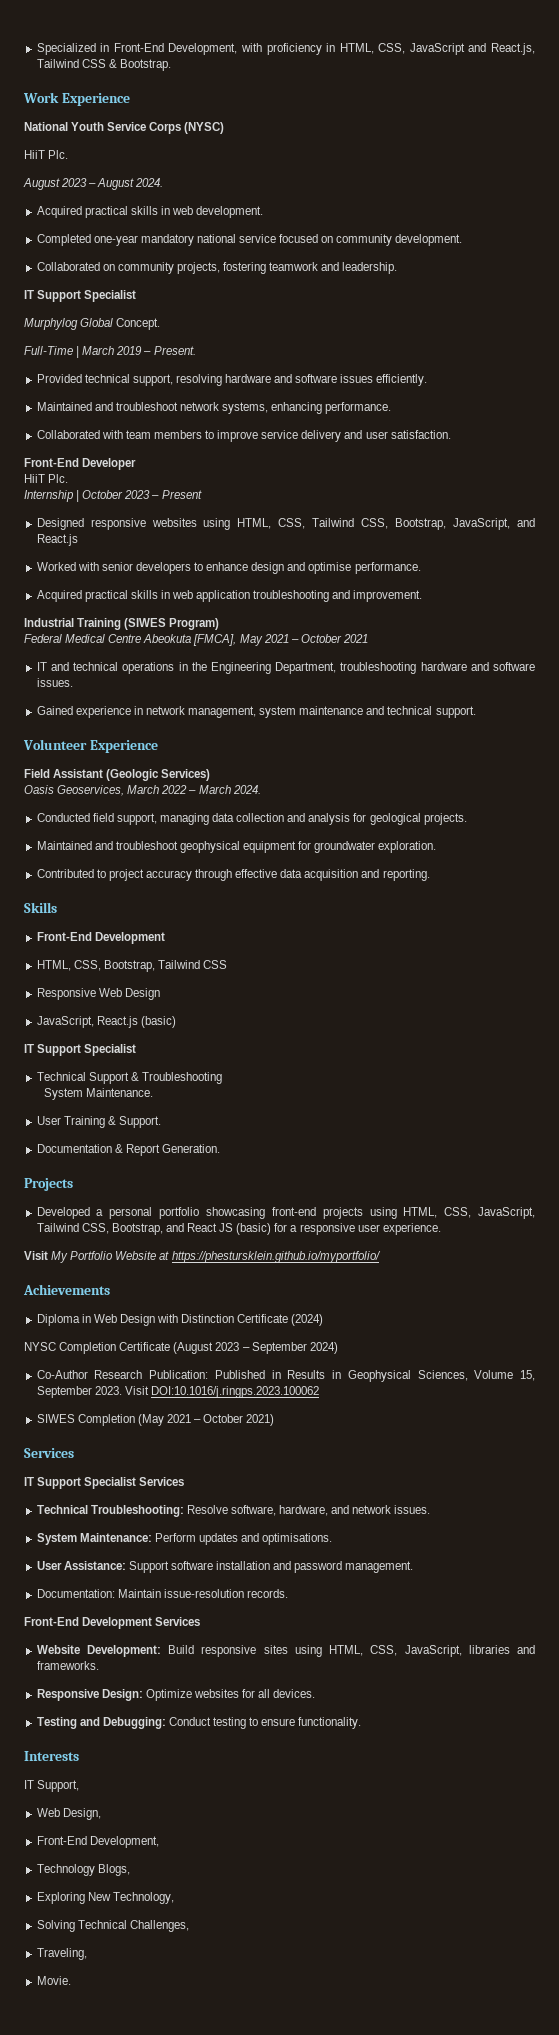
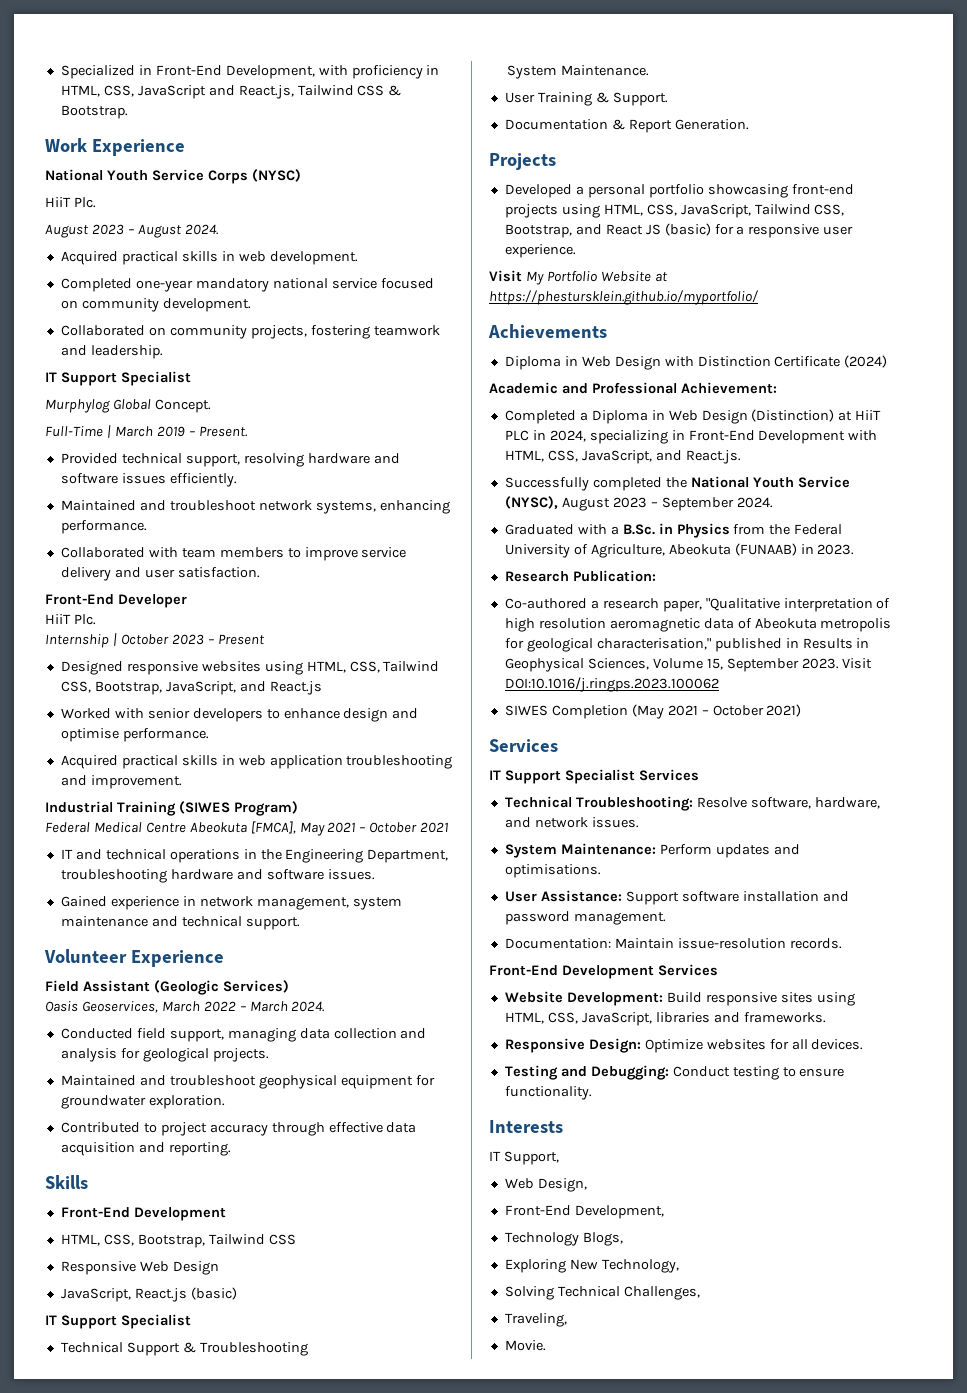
[24,1342,338,1354] [36,1370,265,1379] NYSC Completion Certificate (August 2023 – September 2024) // Co-Author Research Publication: Published -> [489,382,777,394] [504,409,882,424] [504,430,878,444] [504,450,741,464] [504,476,850,491] [504,496,773,511] [504,523,843,538] [504,543,855,558] [504,570,656,582] [504,598,891,612] [504,618,892,632] [504,638,782,652] Academic and Professional Achievement: // Completed a Diploma in Web Design (Distinction) at HiiT PLC in 2024, specializing in Front-End Development with HTML, CSS, JavaScript, and React.js. // Successfully completed the National Youth Service (NYSC), August 2023 – September 2024. // Graduated with a B.Sc. in Physics from the Federal University of Agriculture, Abeokuta (FUNAAB) in 2023. // Research Publication: // Co-authored a research paper, "Qualitative interpretation of high resolution aeromagnetic data of Abeokuta metropolis for geological characterisation," published

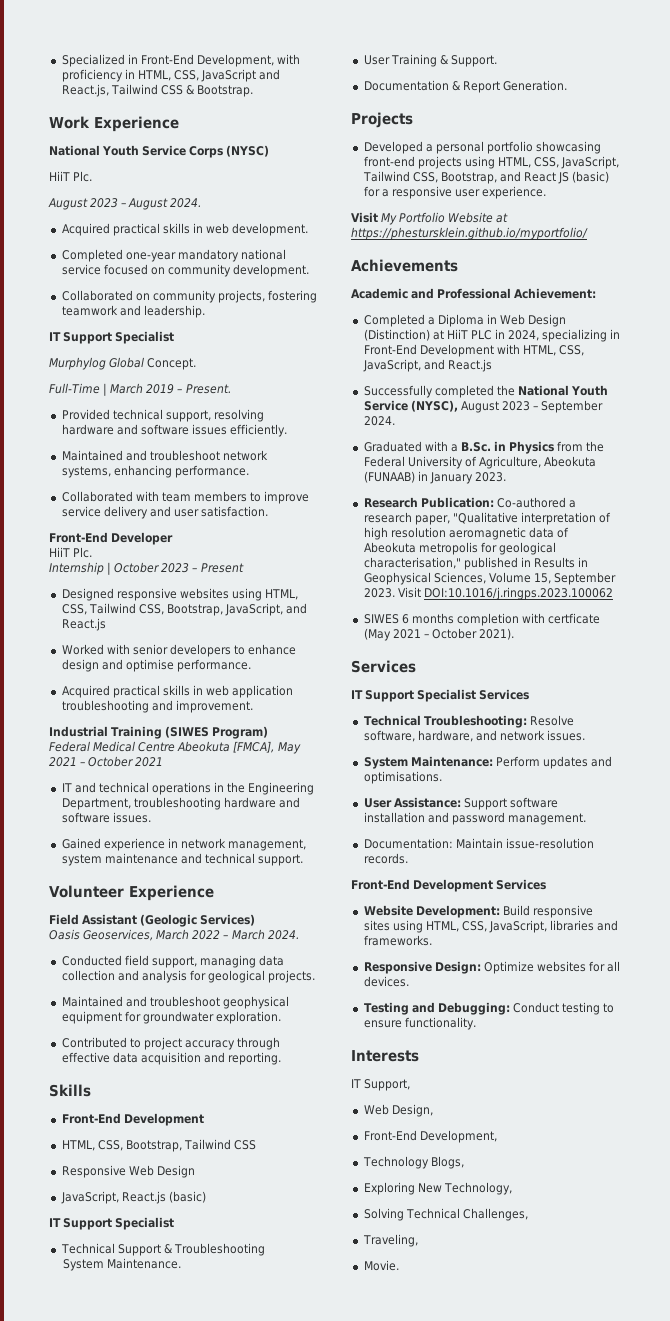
[504,355,888,370] // Diploma in Web Design with Distinction Certificate (2024) -> (458, 265) none
[685,450,741,464] React.js. -> [447,359,492,372] React.js
(814, 549) none -> [429,472,473,484] January
(656, 576) // -> (494, 502) none
[551,705,628,719] Completion -> [401,613,601,626] 6 months completion with certficate
[766,704,802,717] 2021) -> [479,628,515,640] 2021).

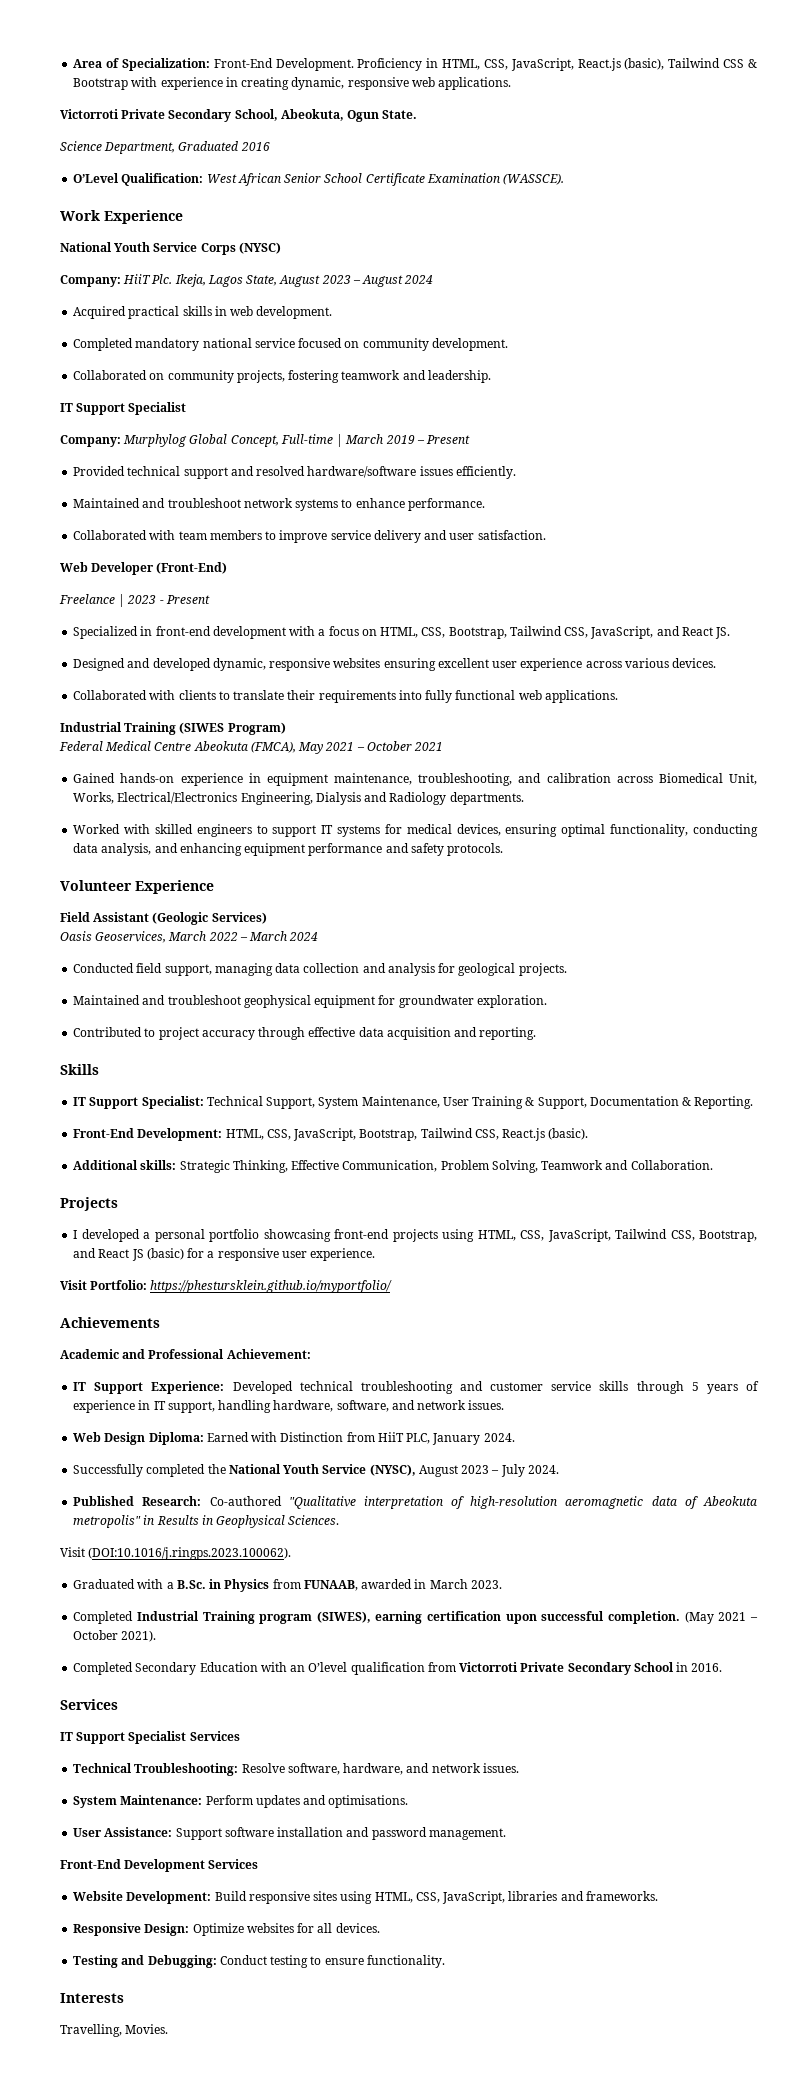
[61,54,301,67] [61,69,281,82] [61,84,254,97] Specialized in Front-End Development, with proficiency in HTML, CSS, JavaScript and React.js, Tailwind CSS & Bootstrap. -> [73,58,758,71] [73,77,512,90] [60,109,418,122] [60,141,270,154] [73,173,565,186] Area of Specialization: Front-End Development. Proficiency in HTML, CSS, JavaScript, React.js (basic), Tailwind CSS & Bootstrap with experience in creating dynamic, responsive web applications. // Victorroti Private Secondary School, Abeokuta, Ogun State. // Science Department, Graduated 2016 // O’Level Qualification: West African Senior School Certificate Examination (WASSCE).
[49,171,93,182] HiiT Plc. // -> [60,274,278,287] Company: HiiT Plc. Ikeja, Lagos State,
[170,198,202,208] 2024. -> [404,275,434,284] 2024
[125,252,176,262] one-year -> (134, 344) none
(175, 337) none -> [60,435,121,447] Company:
[147,358,197,370] [49,383,100,394] Concept. // Full-Time -> [230,434,333,447] Concept, Full-time
[185,384,231,394] Present. -> [426,435,471,444] Present
[165,409,264,422] [61,424,189,435] support, resolving hardware and software -> [183,466,417,479] support and resolved hardware/software
[61,465,172,478] systems, enhancing -> [295,498,405,511] systems to enhance
[49,532,108,543] Front-End -> [60,562,88,572] Web
[49,547,93,558] [49,562,244,575] [61,588,299,601] [61,603,308,616] [61,618,106,631] [61,644,297,657] [61,659,251,672] [61,685,294,698] [61,700,253,713] // HiiT Plc. // Internship | October 2023 – Present // Designed responsive websites using HTML, CSS, Tailwind CSS, Bootstrap, JavaScript, and React.js // Worked with senior developers to enhance design and optimise performance. // Acquired practical skills in web application troubleshooting and improvement. -> [156,562,228,574] [59,594,210,607] [73,626,731,639] [73,658,717,671] [73,690,618,703] (Front-End) // Freelance | 2023 - Present // Specialized in front-end development with a focus on HTML, CSS, Bootstrap, Tailwind CSS, JavaScript, and React JS. // Designed and developed dynamic, responsive websites ensuring excellent user experience across various devices. // Collaborated with clients to translate their requirements into fully functional web applications.
[233,741,275,753] [FMCA], -> [250,741,296,753] (FMCA),
[61,782,315,795] [61,797,300,810] [61,812,151,823] // IT and technical operations in the Engineering Department, troubleshooting hardware and software issues. -> (444, 746) none
[103,838,307,851] [61,853,304,866] experience in network management, system maintenance and technical support. -> [120,773,757,786] [73,792,524,805] [73,824,759,837] [73,843,504,856] hands-on experience in equipment maintenance, troubleshooting, and calibration across Biomedical Unit, Works, Electrical/Electronics Engineering, Dialysis and Radiology departments. // Worked with skilled engineers to support IT systems for medical devices, ensuring optimal functionality, conducting data analysis, and enhancing equipment performance and safety protocols.
[267,930,299,940] 2024. -> [289,932,319,941] 2024
[61,1113,204,1126] [61,1139,257,1152] [61,1165,195,1178] [60,1191,206,1204] [49,1217,175,1230] [60,1243,265,1256] [62,1258,181,1271] Front-End Development // HTML, CSS, Bootstrap, Tailwind CSS // Responsive Web Design // JavaScript, React.js (basic) // IT Support Specialist // Technical Support & Troubleshooting // System Maintenance. // -> [73,1096,440,1109] IT Support Specialist: Technical Support, System Maintenance,
[450,55,497,67] Support. // -> [537,1097,587,1109] Support,
[462,80,567,93] Report Generation. -> [694,1096,754,1109] [73,1128,589,1141] [73,1160,713,1173] Reporting. // Front-End Development: HTML, CSS, JavaScript, Bootstrap, Tailwind CSS, React.js (basic). // Additional skills: Strategic Thinking, Effective Communication, Problem Solving, Teamwork and Collaboration.
[363,141,423,154] Developed -> [73,1229,140,1242] I developed
[381,212,509,225] My Portfolio Website at -> [90,1280,148,1290] Portfolio:
[363,314,567,327] [363,329,621,342] [363,344,585,357] [362,359,492,372] Completed a Diploma in Web Design (Distinction) at HiiT PLC in 2024, specializing in Front-End Development with HTML, CSS, JavaScript, and React.js -> [73,1381,759,1394] [73,1400,505,1413] [73,1432,515,1445] IT Support Experience: Developed technical troubleshooting and customer service skills through 5 years of experience in IT support, handling hardware, software, and network issues. // Web Design Diploma: Earned with Distinction from HiiT PLC, January 2024.
[541,400,604,413] [363,416,395,426] September 2024. -> [500,1464,559,1477] [73,1496,757,1509] [73,1515,340,1528] [60,1547,292,1560] July 2024. // Published Research: Co-authored "Qualitative interpretation of high-resolution aeromagnetic data of Abeokuta metropolis" in Results in Geophysical Sciences. // Visit (DOI:10.1016/j.ringps.2023.100062).
[586,441,605,452] [363,456,597,469] [363,471,506,484] [363,497,576,508] [363,512,612,525] [363,527,570,540] [363,542,556,555] [363,557,589,570] [363,572,617,585] [363,587,613,600] [363,613,601,626] the Federal University of Agriculture, Abeokuta (FUNAAB) in January 2023. // Research Publication: Co-authored a research paper, "Qualitative interpretation of high resolution aeromagnetic data of Abeokuta metropolis for geological characterisation," published in Results in Geophysical Sciences, Volume 15, September 2023. Visit DOI:10.1016/j.ringps.2023.100062 // SIWES 6 months completion with certficate -> [303,1579,502,1591] [73,1611,681,1624] FUNAAB, awarded in March 2023. // Completed Industrial Training program (SIWES), earning certification upon successful completion.
(515, 634) none -> [73,1662,723,1675] // Completed Secondary Education with an O’level qualification from Victorroti Private Secondary School in 2016.
[363,838,594,849] [363,853,408,864] // Documentation: Maintain issue-resolution records. -> (506, 1834) none
[351,1079,411,1091] [363,1104,433,1117] [363,1130,497,1143] [362,1156,464,1169] [363,1182,512,1195] [363,1208,528,1221] [362,1234,418,1247] [363,1260,399,1271] IT Support, // Web Design, // Front-End Development, // Technology Blogs, // Exploring New Technology, // Solving Technical Challenges, // Traveling, // Movie. -> [60,2024,169,2037] Travelling, Movies.

